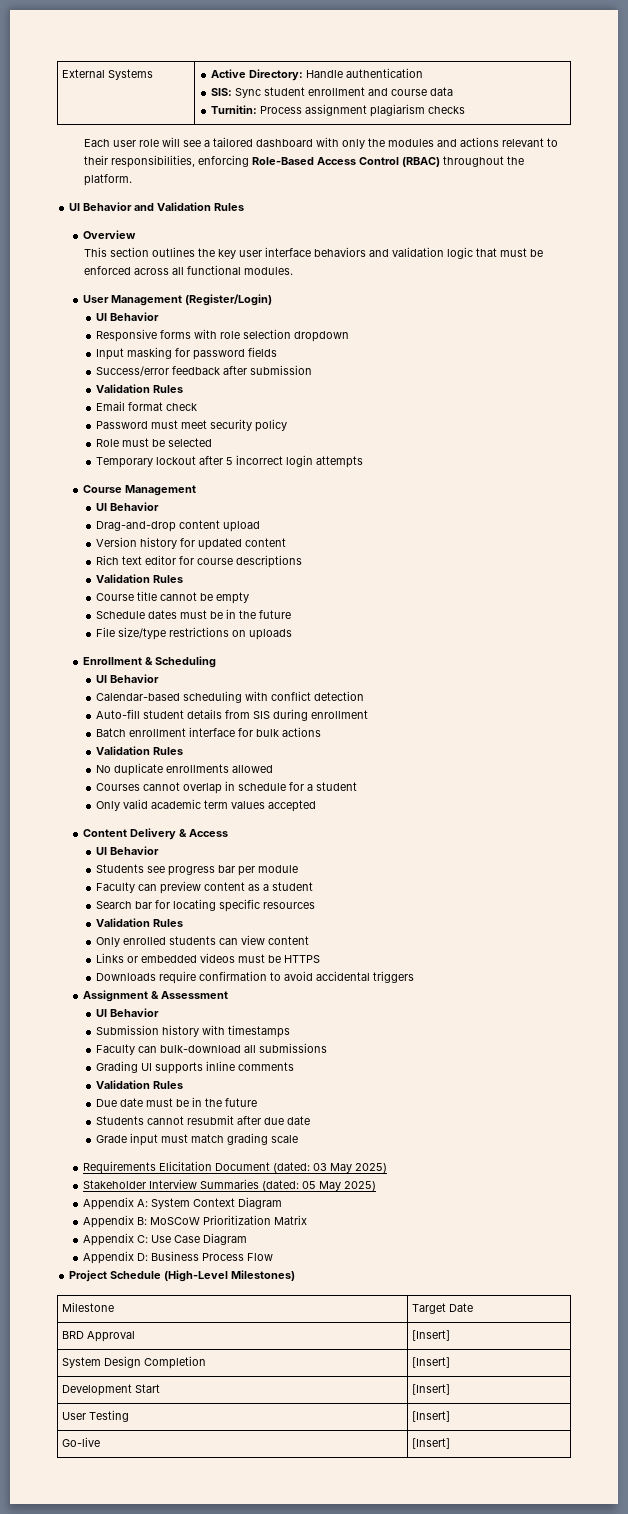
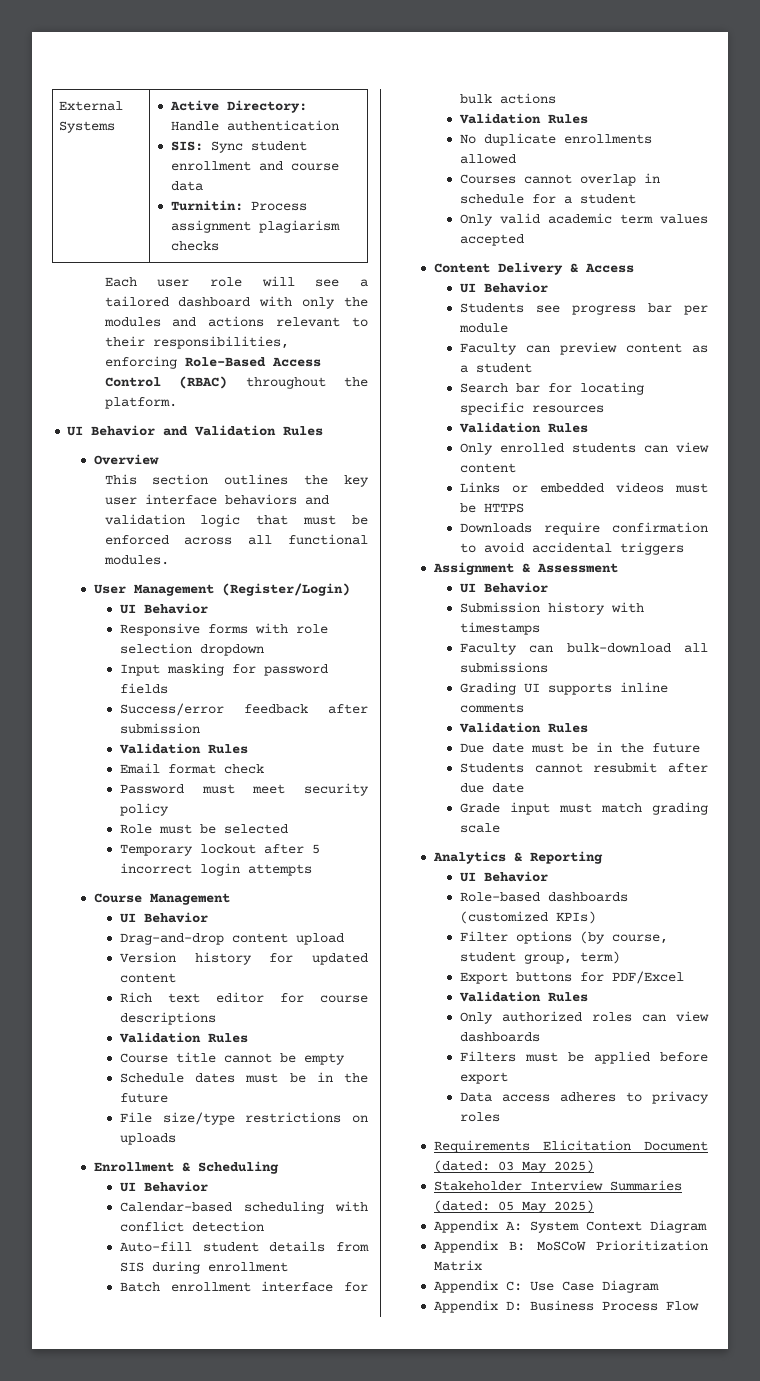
(298, 1139) none -> [432,851,603,864] [459,871,548,882] [459,892,628,902] [459,911,596,924] [459,931,668,944] [459,951,620,964] [459,971,684,984] [458,991,588,1002] [459,1011,709,1024] [459,1032,540,1042] [459,1051,708,1064] [459,1072,508,1084] [459,1091,709,1104] [459,1112,500,1122] // Analytics & Reporting // UI Behavior // Role-based dashboards (customized KPIs) // Filter options (by course, student group, term) // Export buttons for PDF/Excel // Validation Rules // Only authorized roles can view dashboards // Filters must be applied before export // Data access adheres to privacy roles
[69,1270,296,1282] [61,1302,114,1312] [411,1303,473,1314] [61,1331,135,1342] [411,1330,450,1341] [61,1356,206,1369] [411,1357,450,1368] [61,1384,160,1396] [411,1384,450,1395] [61,1410,129,1422] [411,1411,450,1422] [61,1437,100,1447] [411,1438,450,1449] // Project Schedule (High-Level Milestones) // Milestone | Target Date // BRD Approval | [Insert] // System Design Completion | [Insert] // Development Start | [Insert] // User Testing | [Insert] // Go-live | [Insert] -> (699, 1306) none

